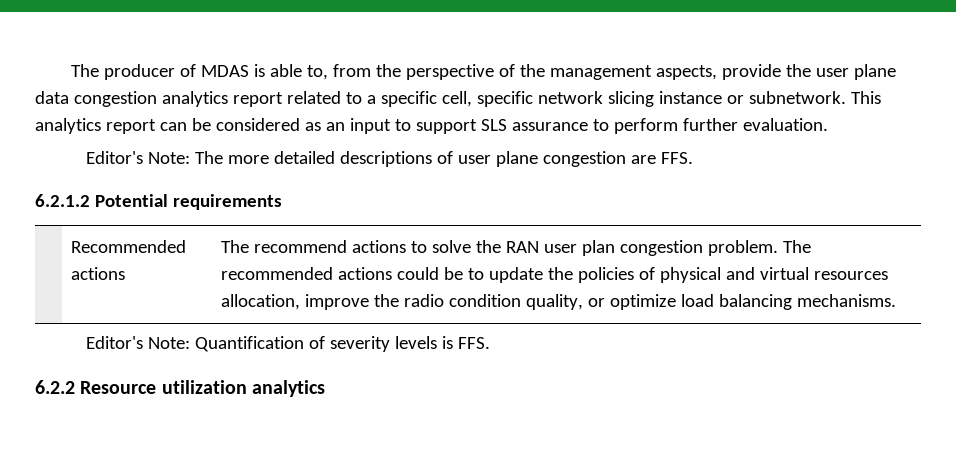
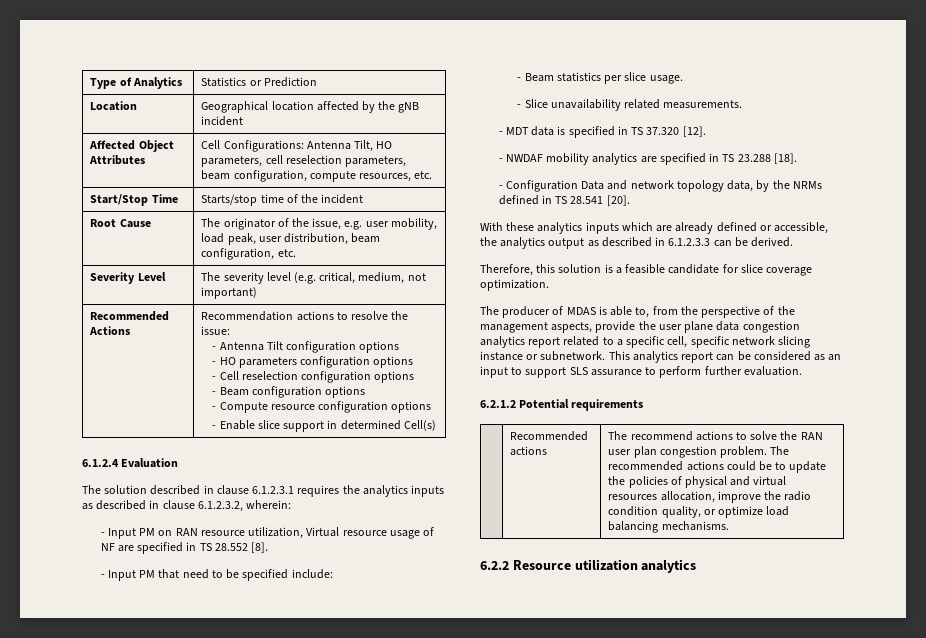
(70, 70) none -> [90,77,182,89] [201,77,317,87] [90,101,138,111] [201,101,420,113] [201,116,244,126] [89,140,174,152] [89,155,146,165] [201,140,393,152] [201,155,406,167] [201,170,433,182] [90,194,178,206] [201,194,364,206] [90,219,151,228] [201,218,437,230] [201,233,381,245] [201,248,296,260] [90,272,166,284] [201,272,426,284] [201,287,258,299] [90,311,170,321] [89,326,131,335] [201,311,409,321] [201,326,231,335] [212,341,400,353] [212,356,414,368] [212,371,415,383] [212,386,366,398] [212,401,432,413] [212,420,436,432] [82,458,179,468] [82,485,445,497] [82,500,292,512] [100,527,435,539] [100,542,269,554] [100,569,333,581] [517,72,683,84] [517,99,743,111] [498,126,706,138] [498,153,797,165] [498,180,822,192] [498,195,630,206] [480,222,829,234] [480,237,794,249] [480,264,813,276] [480,279,549,291] Type of Analytics | Statistics or Prediction // Location | Geographical location affected by the gNB incident // Affected Object Attributes | Cell Configurations: Antenna Tilt, HO parameters, cell reselection parameters, beam configuration, compute resources, etc. // Start/Stop Time | Starts/stop time of the incident // Root Cause | The originator of the issue, e.g. user mobility, load peak, user distribution, beam configuration, etc. // Severity Level | The severity level (e.g. critical, medium, not important) // Recommended Actions | Recommendation actions to resolve the issue: // - Antenna Tilt configuration options // - HO parameters configuration options // - Cell reselection configuration options // - Beam configuration options // - Compute resource configuration options // - Enable slice support in determined Cell(s) // 6.1.2.4 Evaluation // The solution described in clause 6.1.2.3.1 requires the analytics inputs as described in clause 6.1.2.3.2, wherein: // - Input PM on RAN resource utilization, Virtual resource usage of NF are specified in TS 28.552 [8]. // - Input PM that need to be specified include: // - Beam statistics per slice usage. // - Slice unavailability related measurements. // - MDT data is specified in TS 37.320 [12]. // - NWDAF mobility analytics are specified in TS 23.288 [18]. // - Configuration Data and network topology data, by the NRMs defined in TS 28.541 [20]. // With these analytics inputs which are already defined or accessible, the analytics output as described in 6.1.2.3.3 can be derived. // Therefore, this solution is a feasible candidate for slice coverage optimization. //
[85,151,693,167] // Editor's Note: The more detailed descriptions of user plane congestion are FFS. -> (802, 371) none
[85,336,490,352] // Editor's Note: Quantification of severity levels is FFS. -> (729, 526) none

